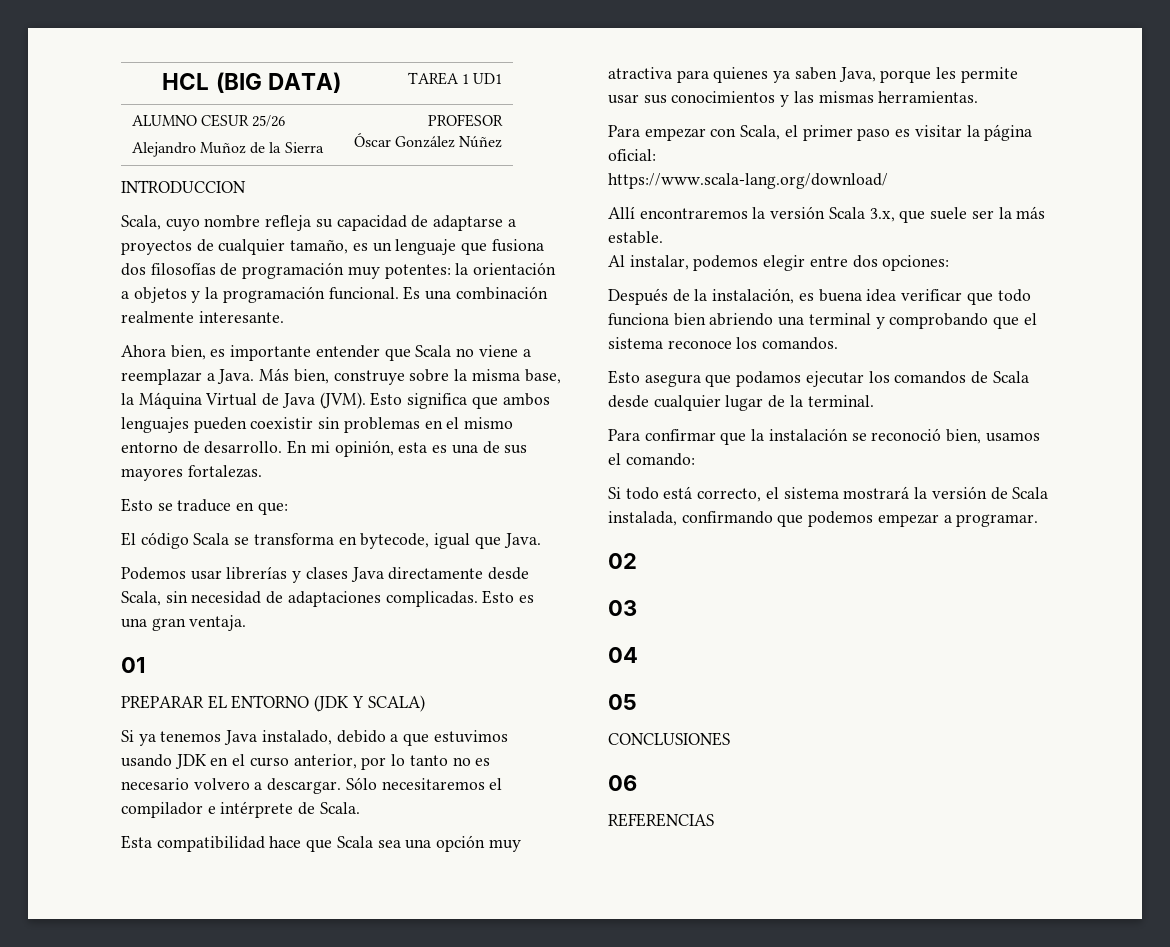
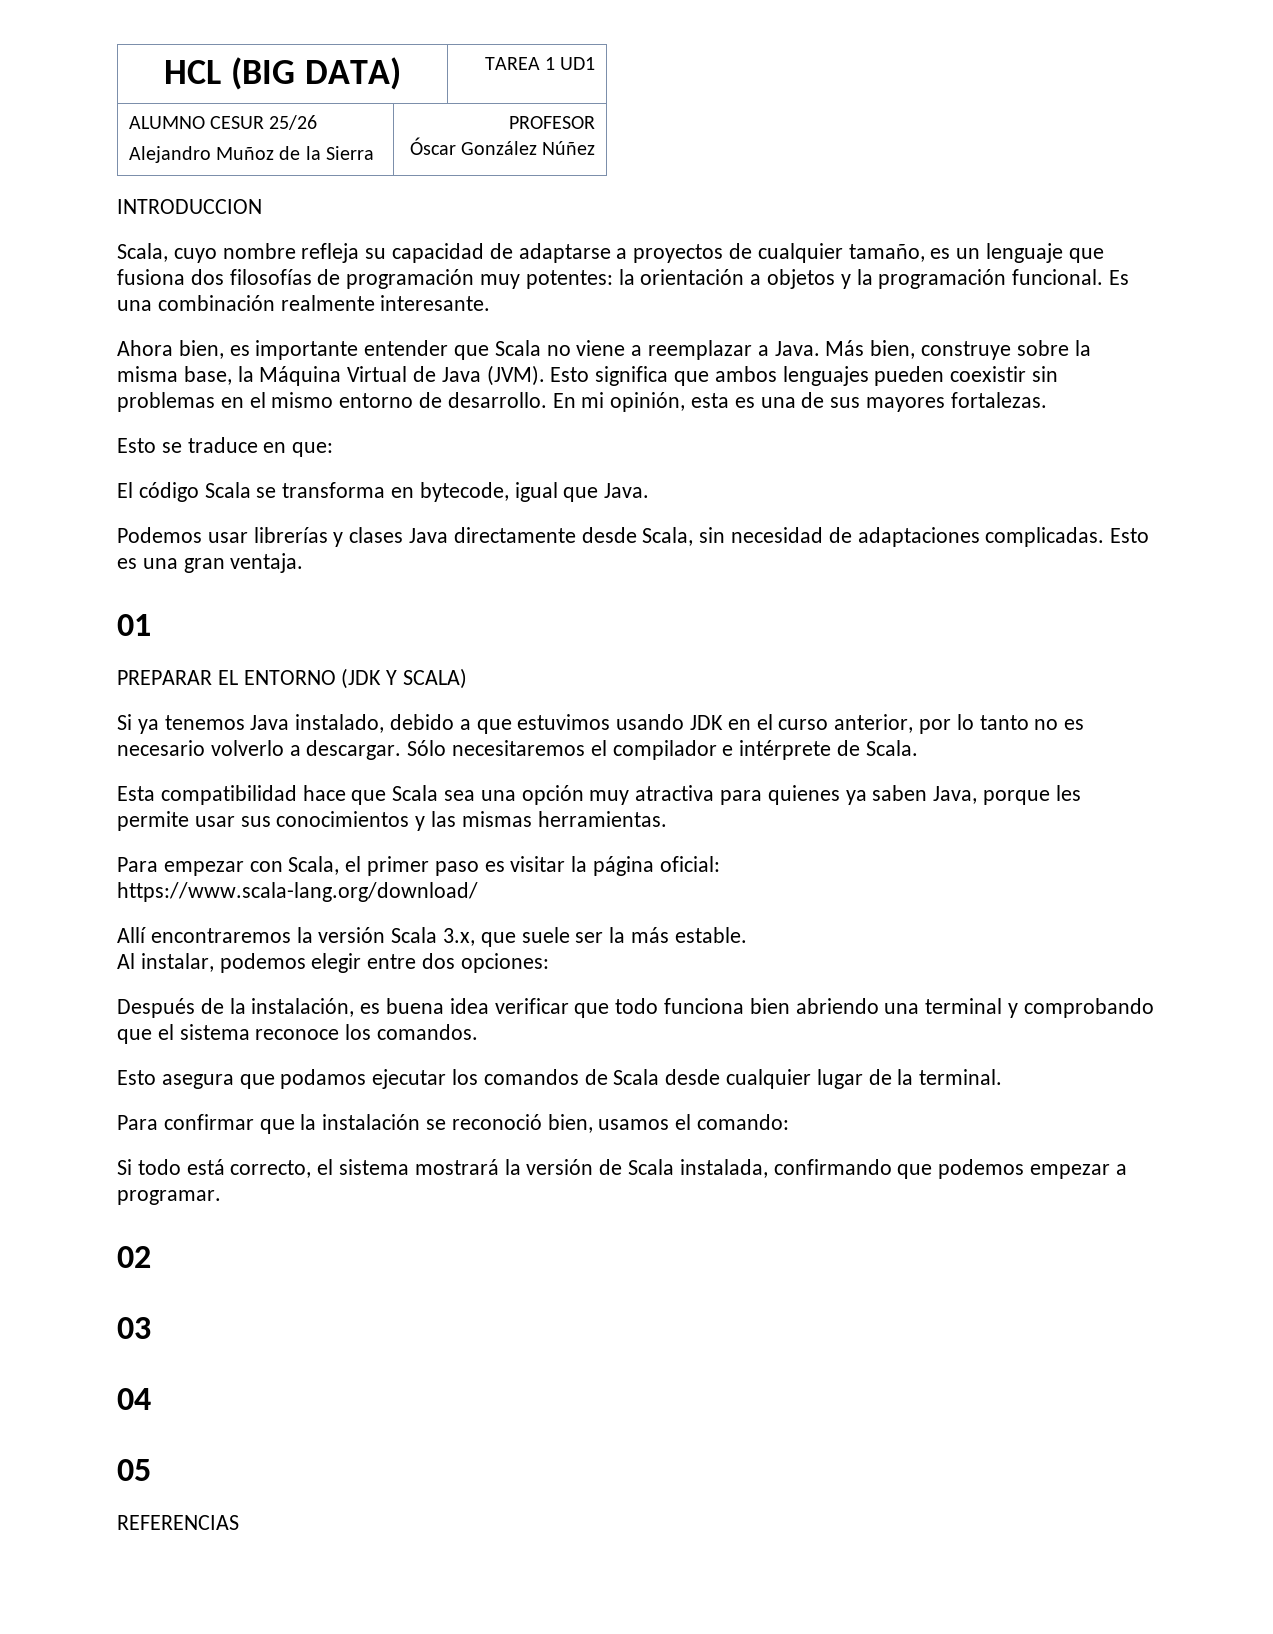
[193,778,250,790] volvero -> [210,740,284,756] volverlo
[608,732,730,746] [608,775,637,791] // CONCLUSIONES // 06 -> (151, 1470) none

